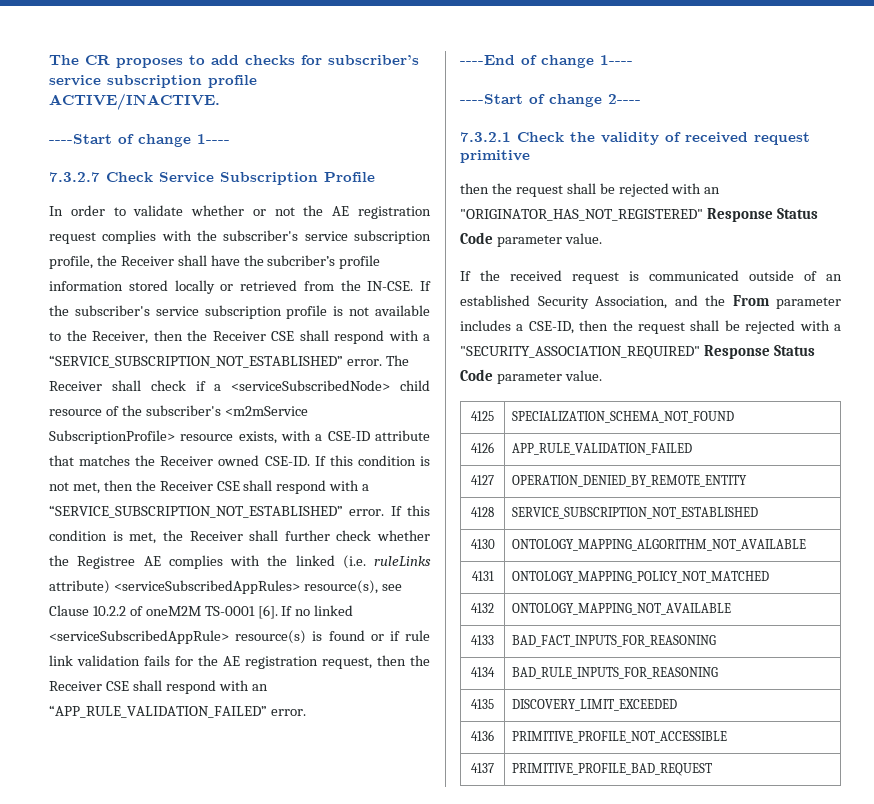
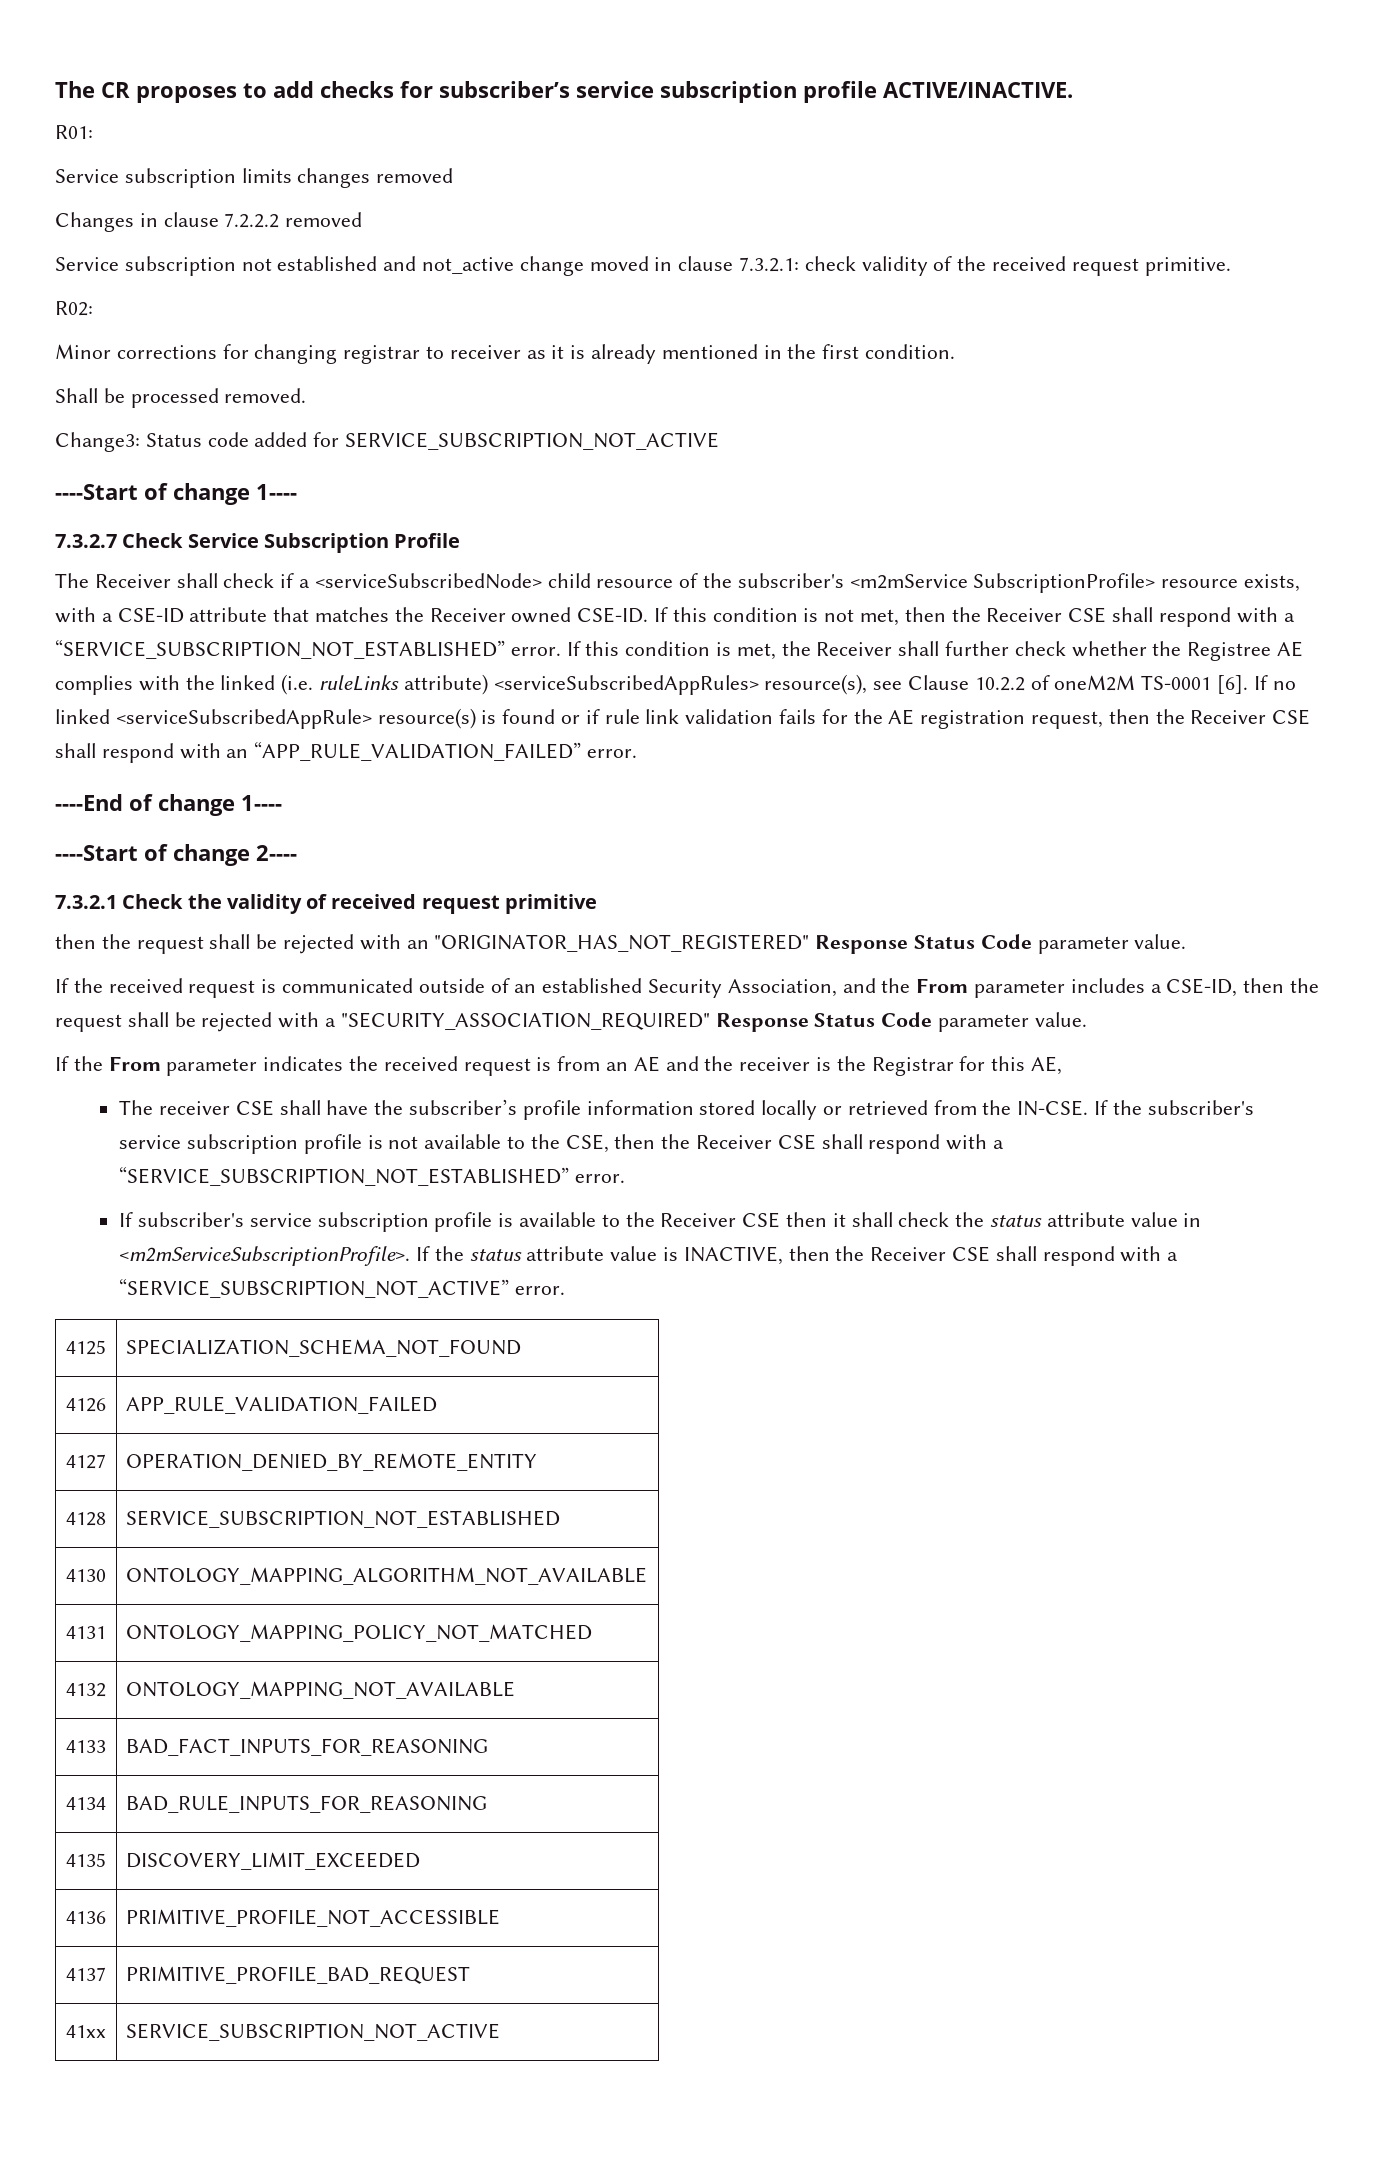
(220, 101) none -> [55,125,93,139] [55,168,454,188] [55,212,363,232] [55,256,1231,276] [55,301,93,316] [55,344,956,364] [55,388,307,408] [55,432,720,452] // R01: // Service subscription limits changes removed // Changes in clause 7.2.2.2 removed // Service subscription not established and not_active change moved in clause 7.3.2.1: check validity of the received request primitive. // R02: // Minor corrections for changing registrar to receiver as it is already mentioned in the first condition. // Shall be processed removed. // Change3: Status code added for SERVICE_SUBSCRIPTION_NOT_ACTIVE
[49,205,431,219] [49,230,431,244] [49,255,381,269] [49,280,431,294] [49,305,430,319] [49,330,430,344] [49,355,382,368] In order to validate whether or not the AE registration request complies with the subscriber's service subscription profile, the Receiver shall have the subcriber’s profile information stored locally or retrieved from the IN-CSE. If the subscriber's service subscription profile is not available to the Receiver, then the Receiver CSE shall respond with a “SERVICE_SUBSCRIPTION_NOT_ESTABLISHED” error. -> (461, 540) none
(602, 375) none -> [55,1056,1063,1076] [119,1099,1254,1120] [119,1134,1005,1154] [119,1166,625,1186] [119,1212,1202,1232] [119,1246,1179,1266] [119,1278,565,1298] // If the From parameter indicates the received request is from an AE and the receiver is the Registrar for this AE, // The receiver CSE shall have the subscriber’s profile information stored locally or retrieved from the IN-CSE. If the subscriber's service subscription profile is not available to the CSE, then the Receiver CSE shall respond with a “SERVICE_SUBSCRIPTION_NOT_ESTABLISHED” error. // If subscriber's service subscription profile is available to the Receiver CSE then it shall check the status attribute value in <m2mServiceSubscriptionProfile>. If the status attribute value is INACTIVE, then the Receiver CSE shall respond with a “SERVICE_SUBSCRIPTION_NOT_ACTIVE” error.
(713, 769) none -> [66,2025,106,2038] [126,2023,501,2041] // 41xx | SERVICE_SUBSCRIPTION_NOT_ACTIVE

